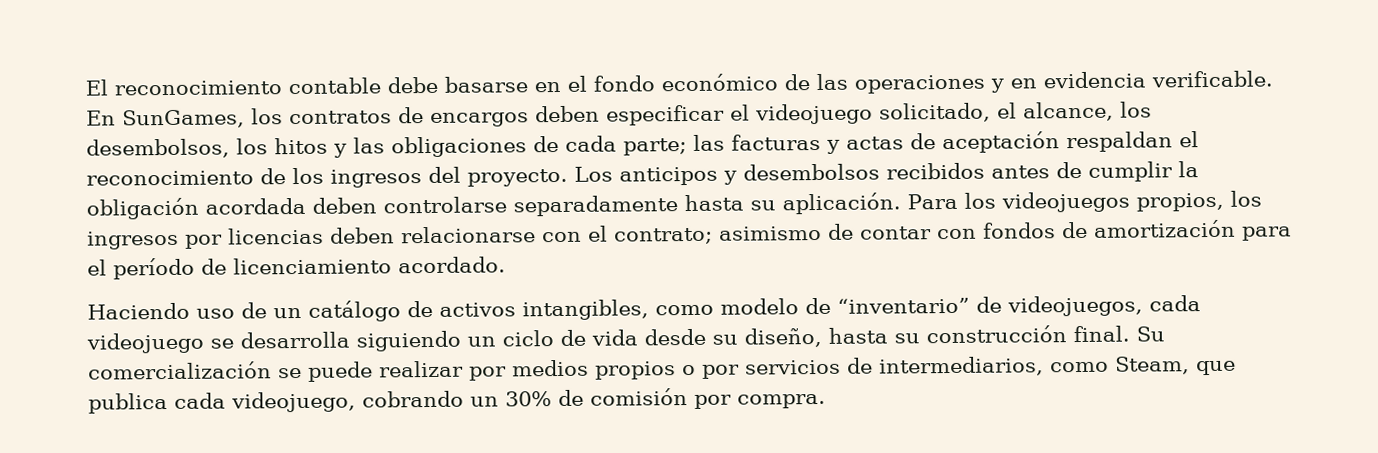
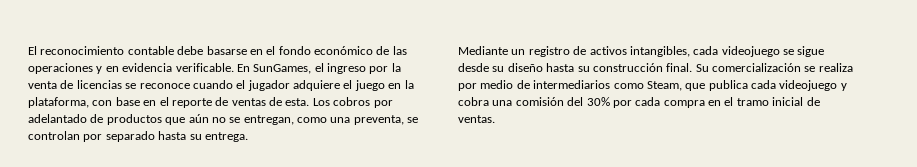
[251,101,1152,127] [86,131,1199,159] [86,161,1199,188] [86,190,1262,220] [87,219,1292,250] [87,256,506,280] [87,295,1201,322] [86,329,638,354] los contratos de encargos deben especificar el videojuego solicitado, el alcance, los desembolsos, los hitos y las obligaciones de cada parte; las facturas y actas de aceptación respaldan el reconocimiento de los ingresos del proyecto. Los anticipos y desembolsos recibidos antes de cumplir la obligación acordada deben controlarse separadamente hasta su aplicación. Para los videojuegos propios, los ingresos por licencias deben relacionarse con el contrato; asimismo de contar con fondos de amortización para el período de licenciamiento acordado. // Haciendo uso de un catálogo de activos intangibles, como modelo de “inventario” de videojuegos, cada videojuego se desarrolla siguiendo un ciclo de vida -> [314,63,401,74] [28,80,414,91] [28,97,393,108] [28,114,419,125] [28,131,248,142] [458,46,825,57] el ingreso por la venta de licencias se reconoce cuando el jugador adquiere el juego en la plataforma, con base en el reporte de ventas de esta. Los cobros por adelantado de productos que aún no se entregan, como una preventa, se controlan por separado hasta su entrega. // Mediante un registro de activos intangibles, cada videojuego se sigue
[744,327,822,348] diseño, -> [507,63,543,72] diseño
[308,356,1044,382] puede realizar por medios propios o por servicios de intermediarios, -> [818,63,853,72] [458,80,611,91] realiza por medio de intermediarios
[231,388,826,413] videojuego, cobrando un 30% de comisión por compra. -> [779,80,847,91] [458,97,820,108] [458,115,495,123] videojuego y cobra una comisión del 30% por cada compra en el tramo inicial de ventas.

